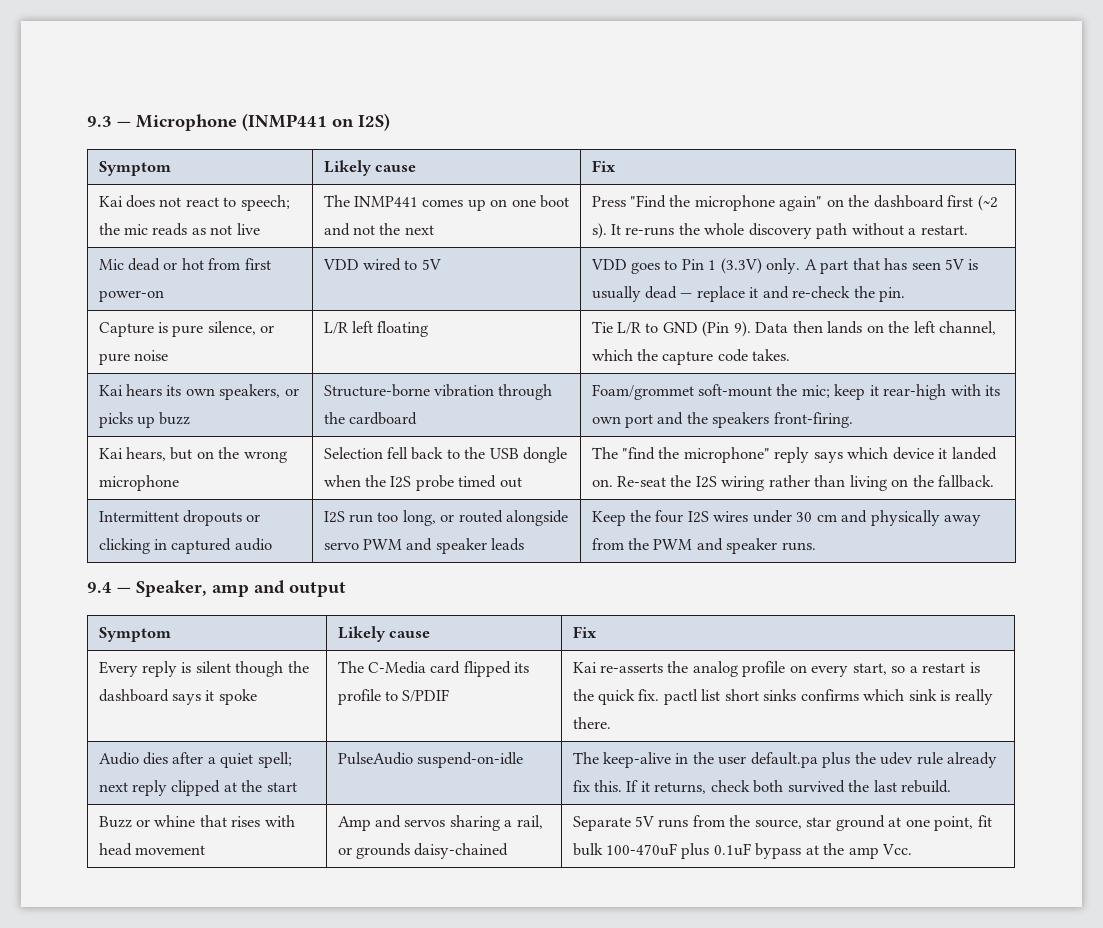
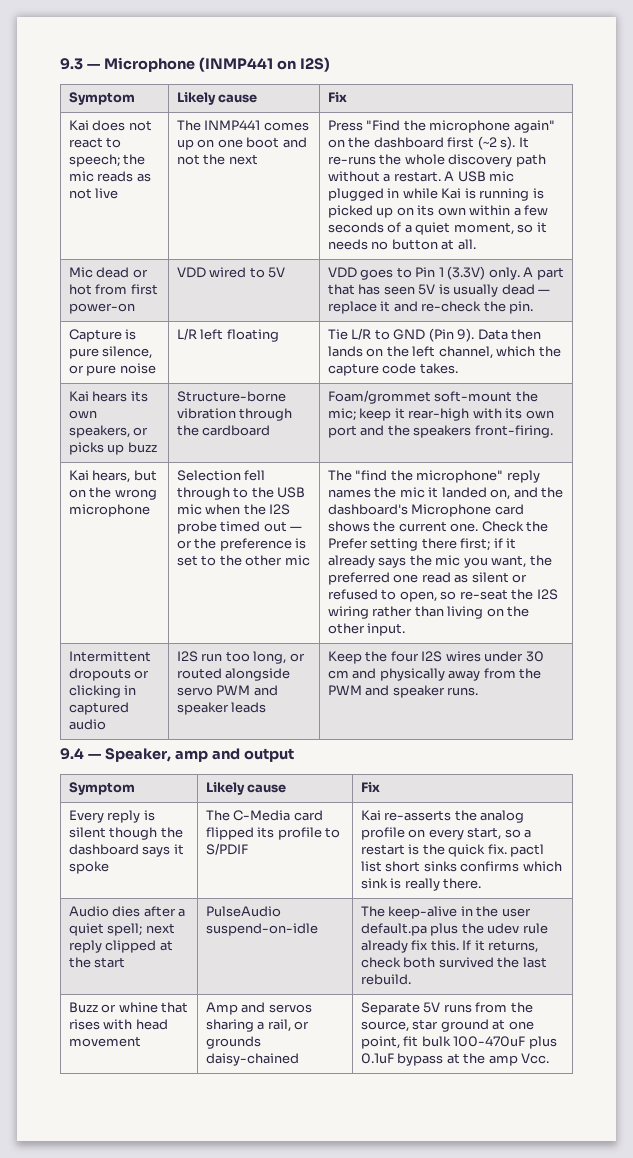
(968, 230) none -> [444,171,515,182] [327,188,544,201] [327,205,549,218] [327,222,547,235] [327,239,476,250] A USB mic plugged in while Kai is running is picked up on its own within a few seconds of a quiet moment, so it needs no button at all.
[411,447,444,460] back -> [176,487,230,500] through
[523,447,568,463] dongle -> [176,504,202,515] mic
(522, 482) none -> [290,526,303,531] [176,538,307,551] [176,555,310,566] — or the preference is set to the other mic
[813,447,997,463] [591,476,666,487] says which device it landed on. Re-seat -> [327,487,564,500] [327,504,524,517] [327,521,549,532] [327,538,517,551] [327,555,552,568] [327,572,528,585] [327,589,508,602] names the mic it landed on, and the dashboard's Microphone card shows the current one. Check the Prefer setting there first; if it already says the mic you want, the preferred one read as silent or refused to open, so re-seat
[938,475,995,488] fallback. -> [327,623,406,636] other input.

